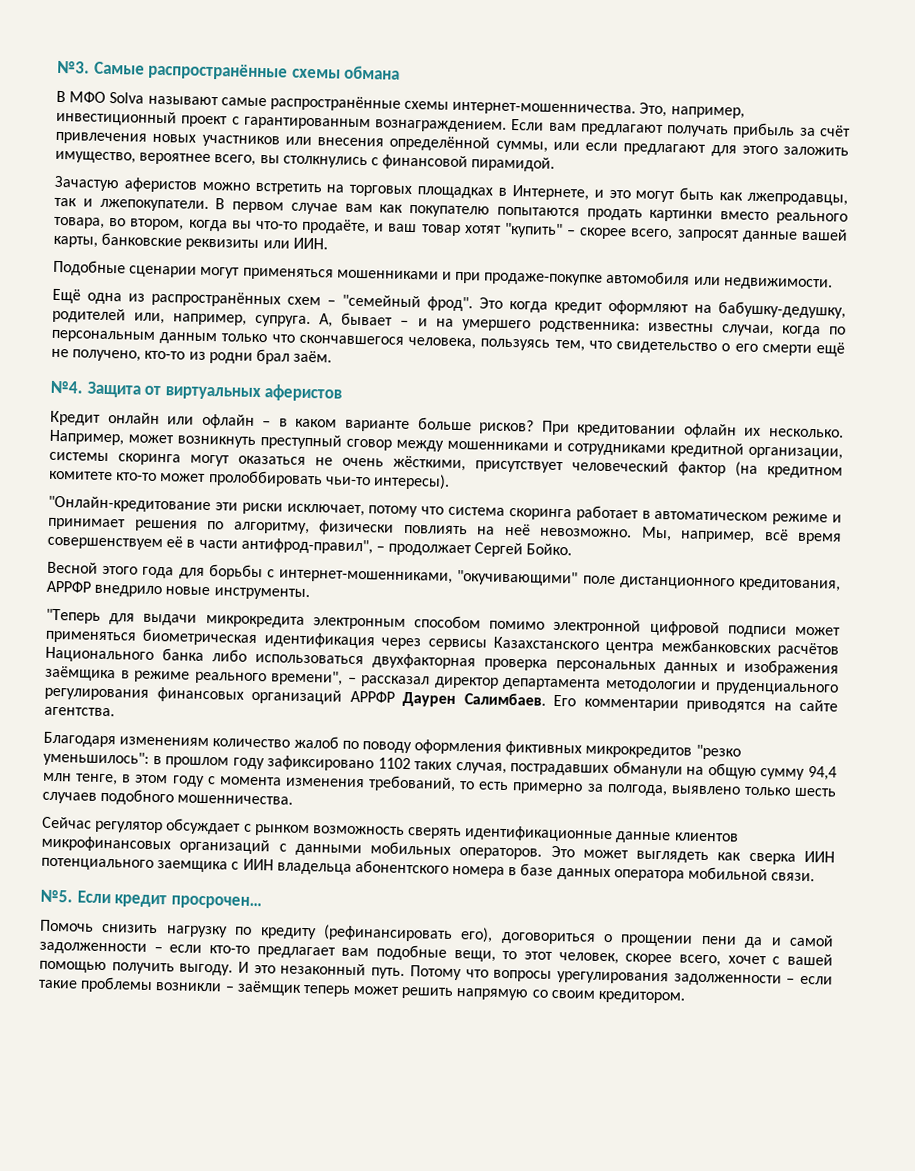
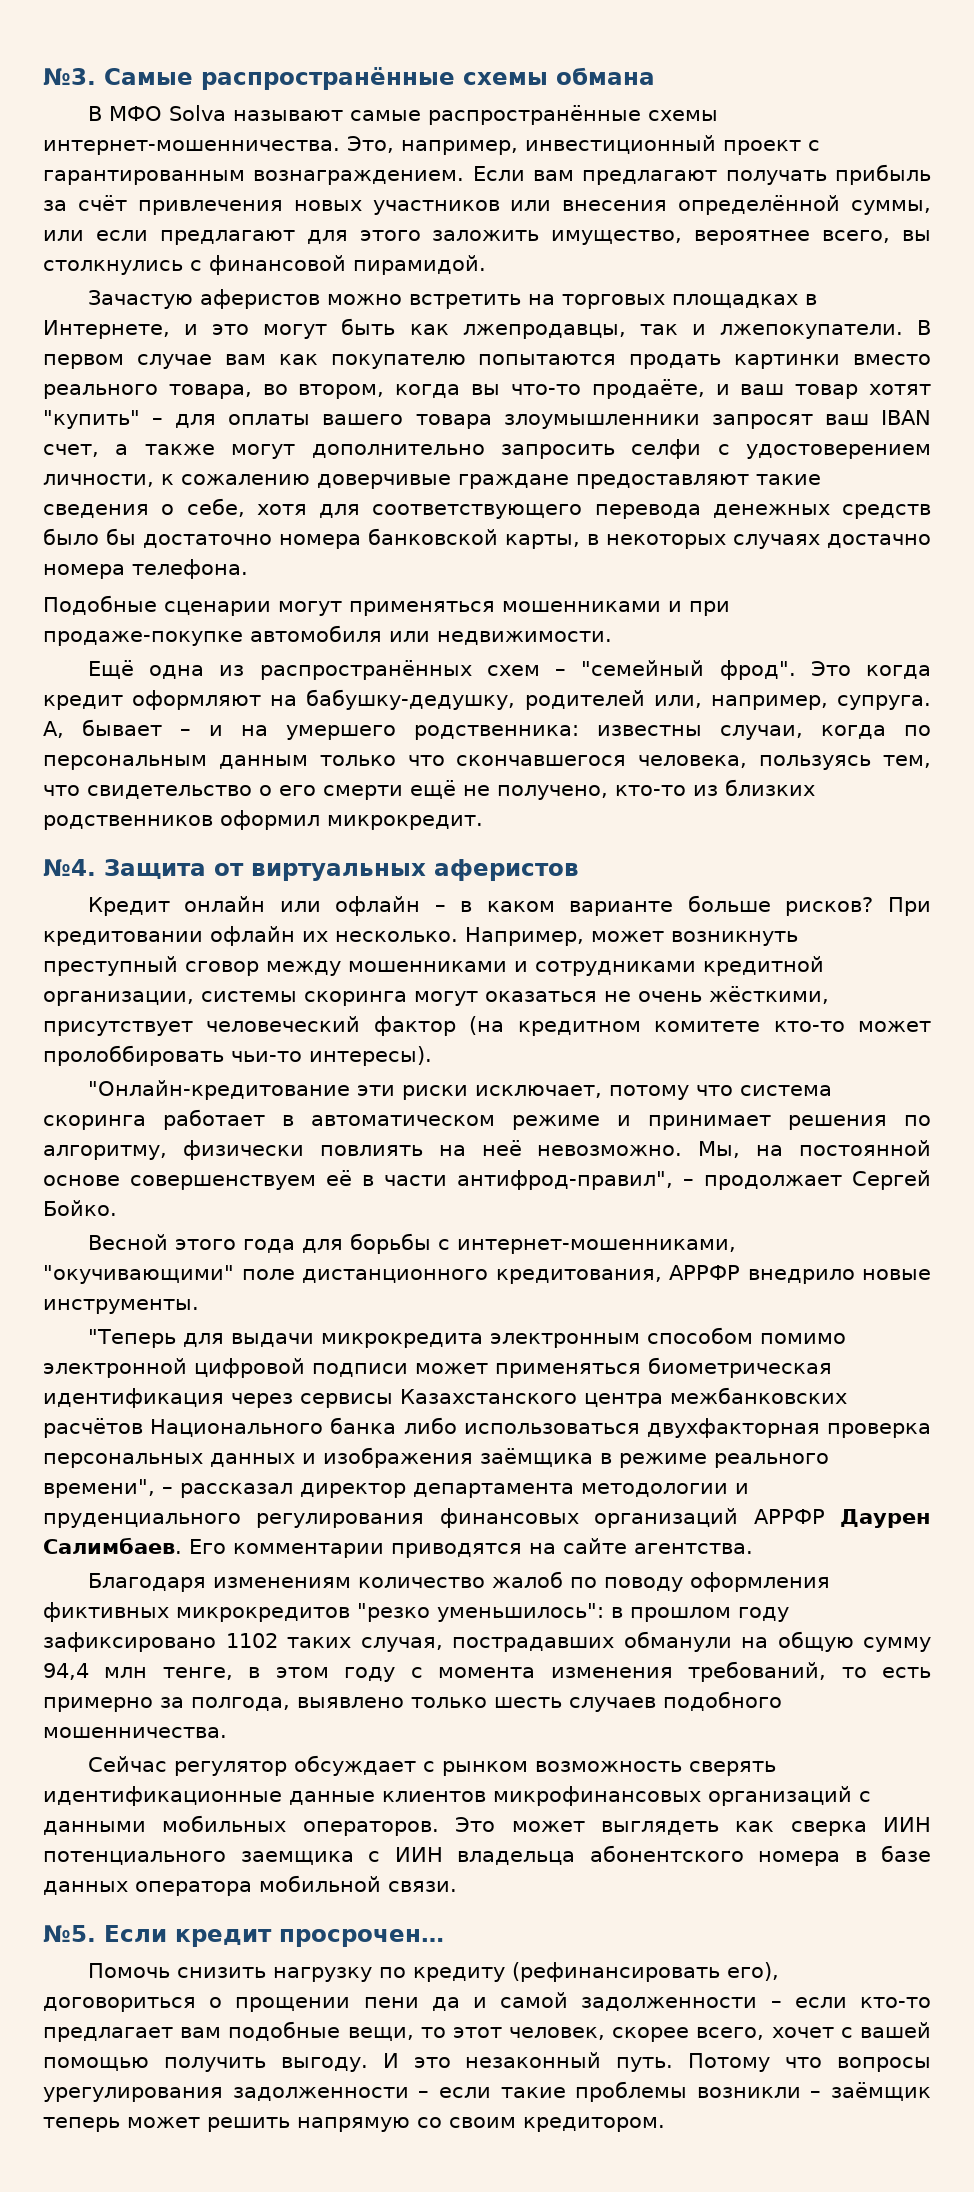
[579,227,848,243] [53,232,328,251] скорее всего, запросят данные вашей карты, банковские реквизиты или ИИН. -> [175,410,931,429] [43,439,931,459] [43,474,821,489] [43,498,931,519] [43,528,931,549] [43,559,248,579] для оплаты вашего товара злоумышленники запросят ваш IBAN счет, а также могут дополнительно запросить селфи с удостоверением личности, к сожалению доверчивые граждане предоставляют такие сведения о себе, хотя для соответствующего перевода денежных средств было бы достаточно номера банковской карты, в некоторых случаях достачно номера телефона.
[208,348,333,365] родни брал заём. -> [725,779,815,796] [43,810,483,830] близких родственников оформил микрокредит.
[680,529,842,545] например, всё время -> [756,1140,931,1156] [43,1175,120,1186] на постоянной основе

